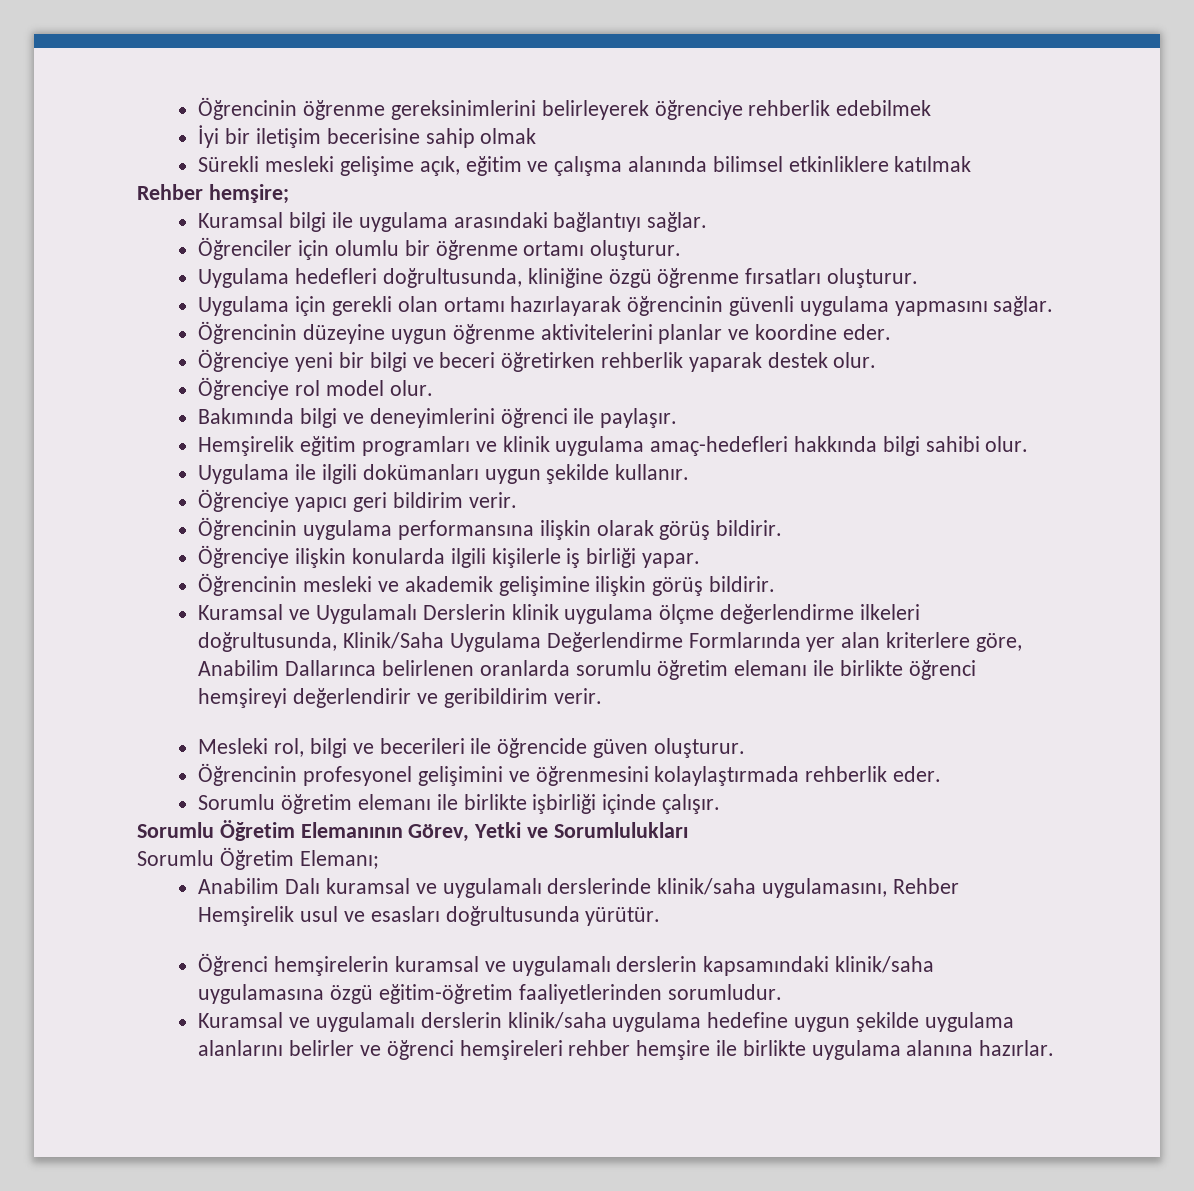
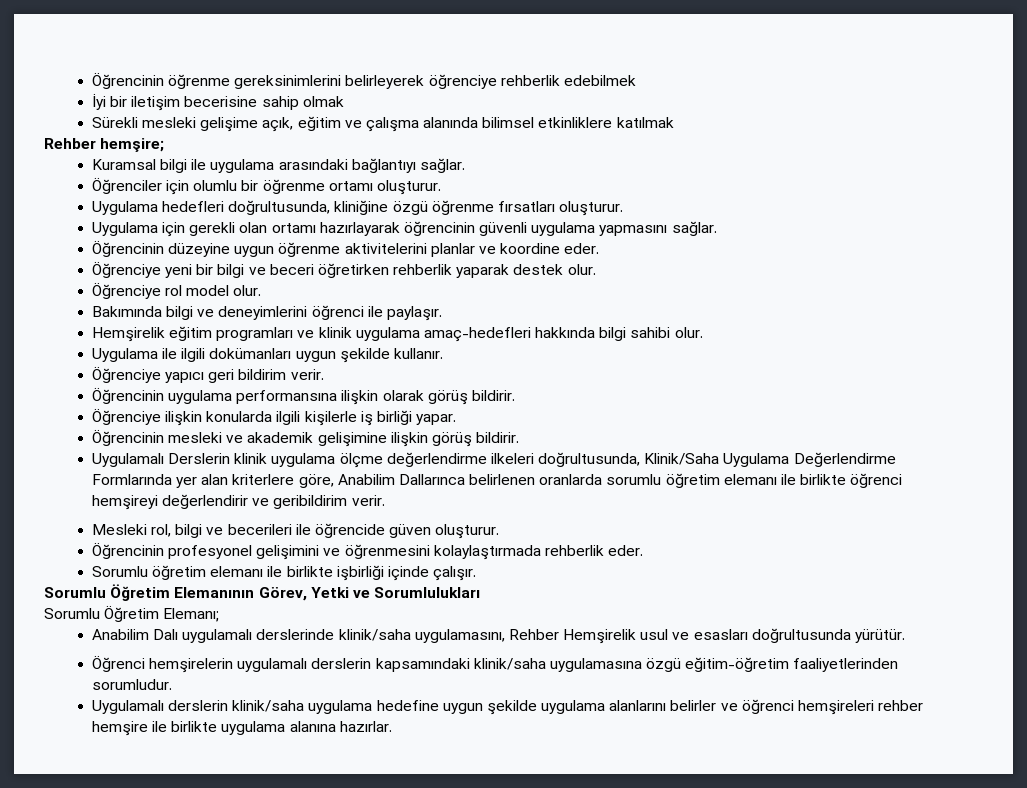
[198,604,311,620] Kuramsal ve -> (520, 437) none
[326,878,437,894] kuramsal ve -> (178, 634) none
[395,956,506,972] kuramsal ve -> (233, 665) none
[198,1012,416,1032] Kuramsal ve uygulamalı -> [91,700,164,714] Uygulamalı

